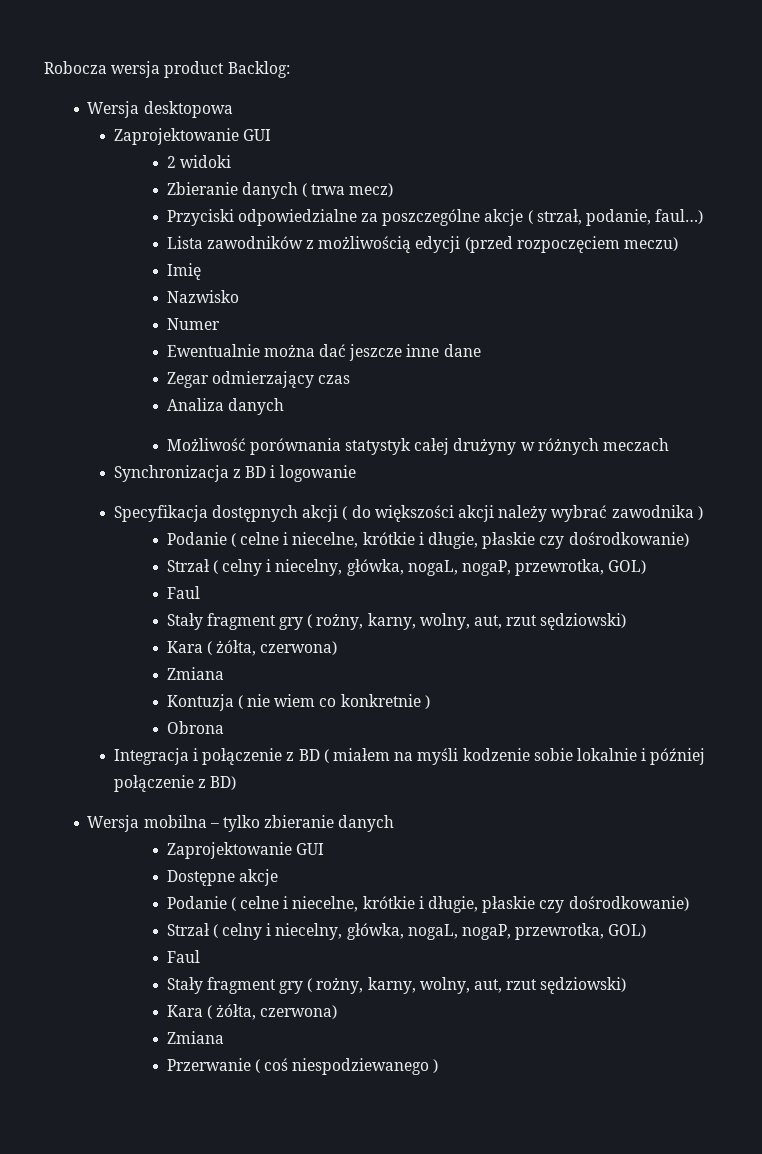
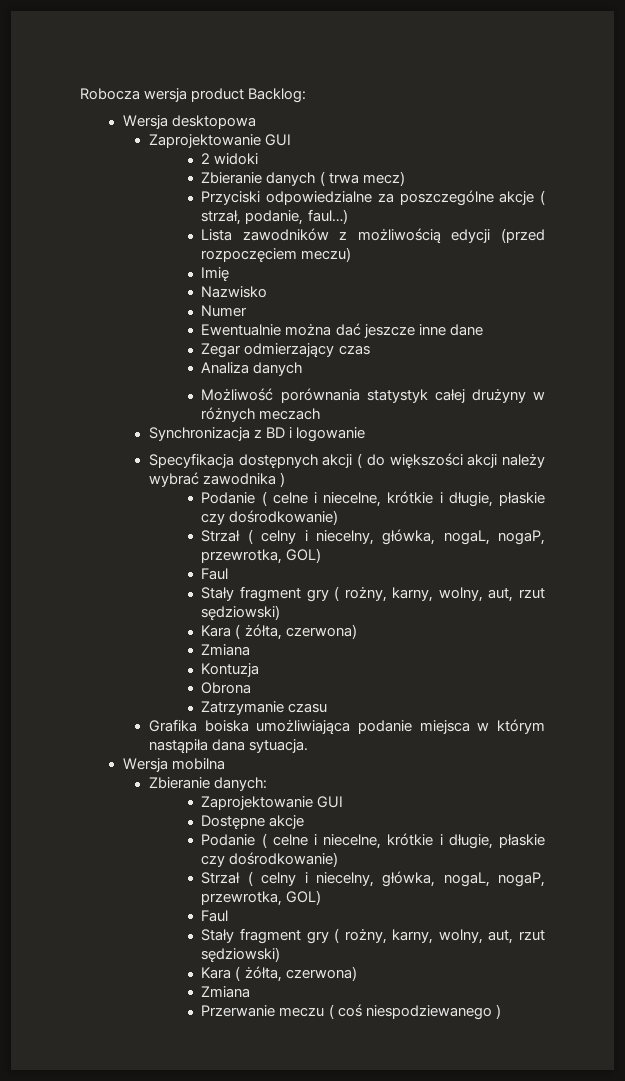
[237,694,430,709] [166,721,224,734] [113,748,706,765] [113,775,237,792] [87,815,395,832] ( nie wiem co konkretnie ) // Obrona // Integracja i połączenie z BD ( miałem na myśli kodzenie sobie lokalnie i później połączenie z BD) // Wersja mobilna – tylko zbieranie danych -> [201,682,252,694] [201,701,328,715] [148,719,545,735] [148,739,309,754] [122,758,225,772] [148,777,268,791] // Obrona // Zatrzymanie czasu // Grafika boiska umożliwiająca podanie miejsca w którym nastąpiła dana sytuacja. // Wersja mobilna // Zbieranie danych:
(251, 1064) none -> [279,1007,325,1017] meczu

